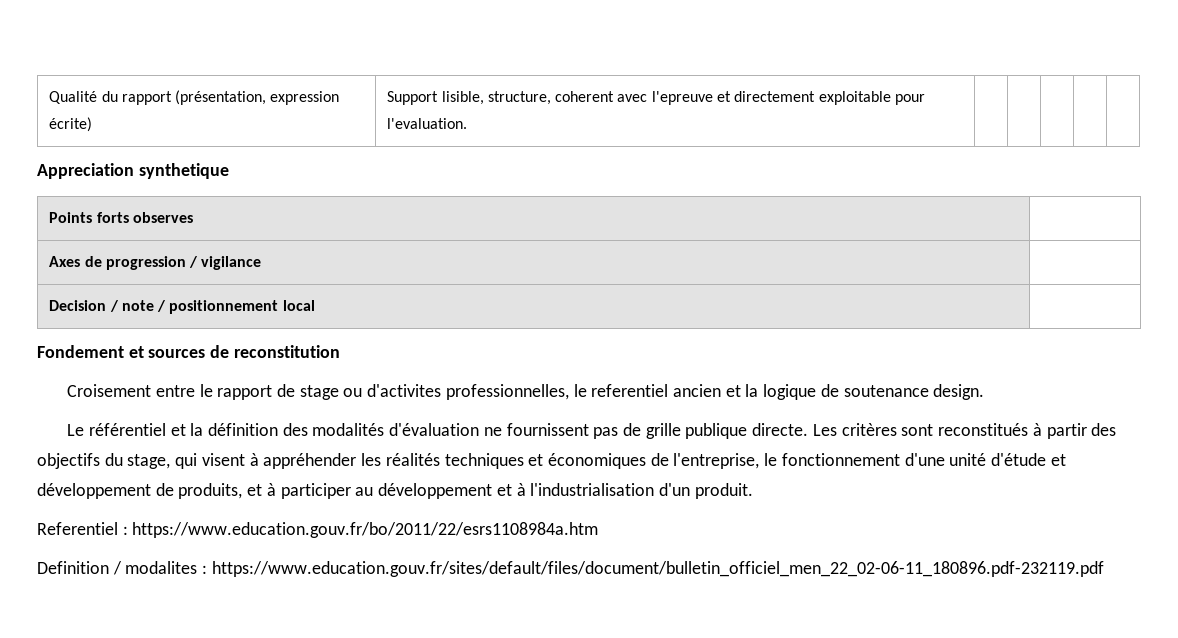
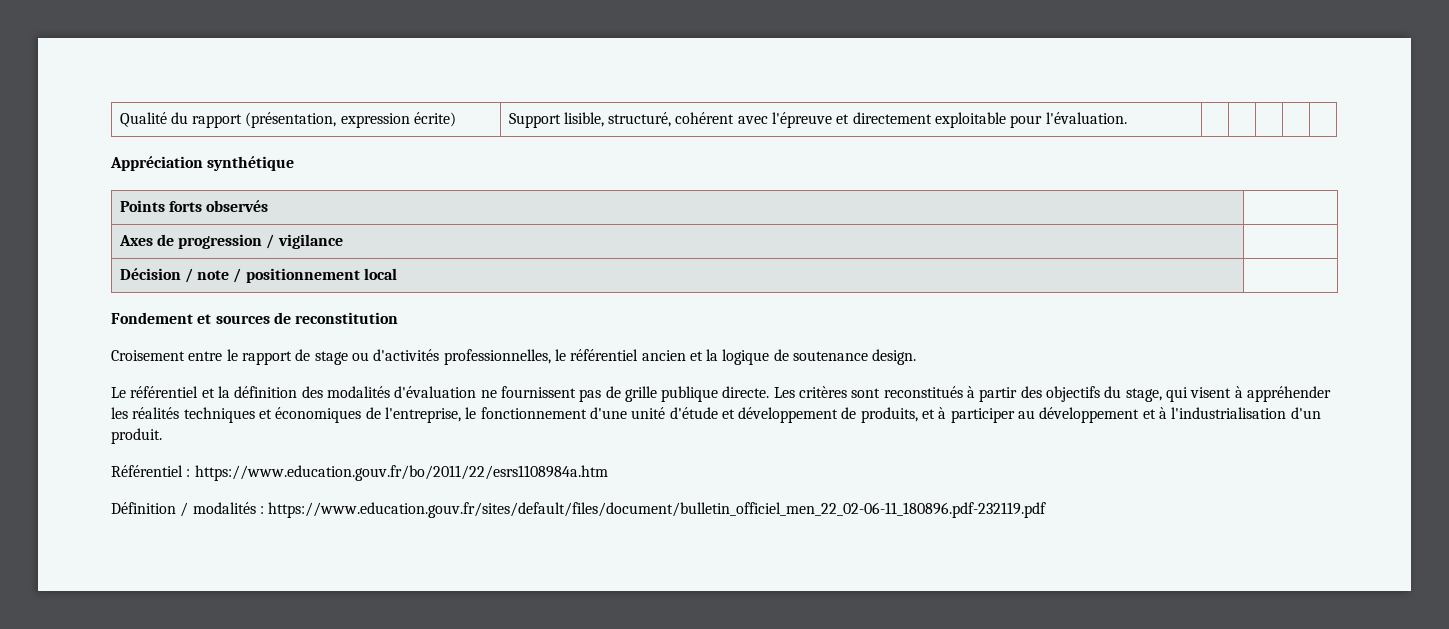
[487,91,713,105] structure, coherent avec l'epreuve -> [608,112,833,128] structuré, cohérent avec l'épreuve
[387,118,468,129] [37,163,229,179] l'evaluation. | | | | | // Appreciation synthetique -> [1045,112,1127,124] [110,156,295,171] l'évaluation. | | | | | // Appréciation synthétique
[132,212,193,223] observes -> [206,200,269,212] observés
[49,300,107,311] Decision -> [119,268,181,280] Décision
[367,384,442,397] d'activites -> [373,349,440,361] d'activités
[591,384,669,397] referentiel -> [570,349,639,361] référentiel
[37,522,118,535] Referentiel -> [111,465,183,477] Référentiel
[37,561,198,575] Definition / modalites -> [111,502,256,517] Définition / modalités

